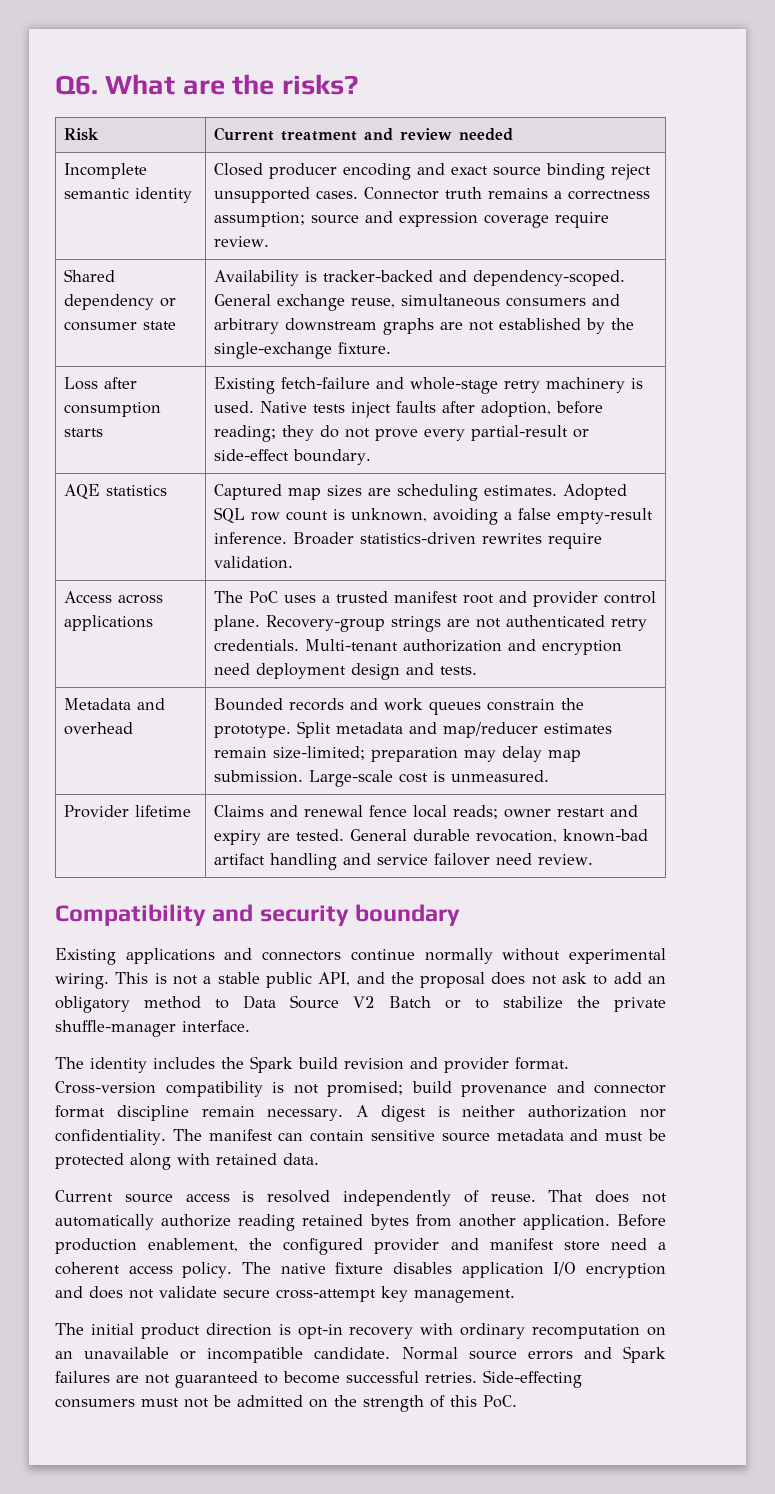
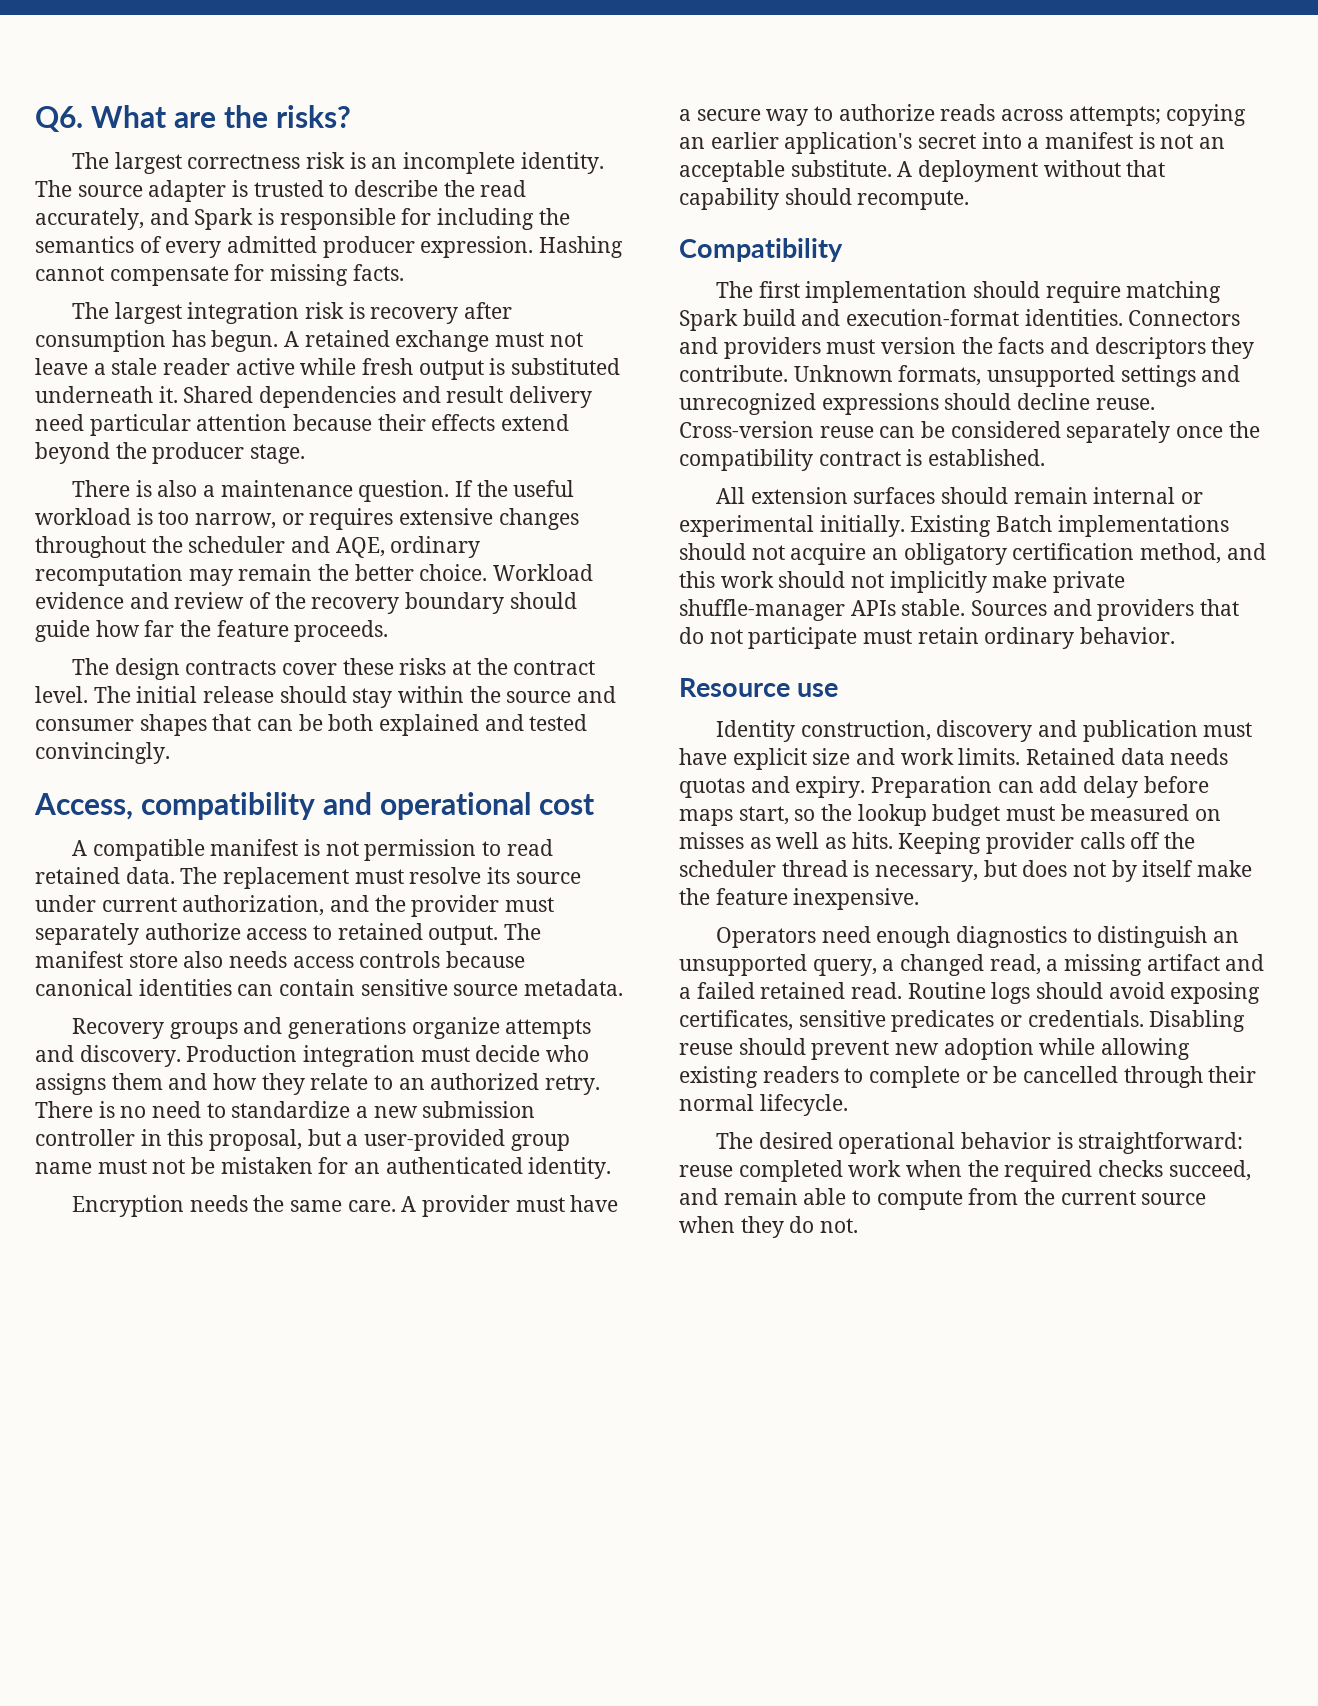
[64,128,100,141] [214,127,514,141] [64,163,148,179] [64,187,193,203] [214,163,652,180] [214,187,651,203] [214,211,610,228] [214,236,270,247] [64,269,116,282] [64,294,177,310] [64,321,177,331] [214,270,626,286] [214,294,621,311] [214,318,635,335] [214,342,392,359] [64,377,138,390] [64,402,162,417] [64,428,104,437] [214,377,644,394] [214,401,604,418] [214,425,590,442] [214,449,372,465] [64,484,168,499] [214,484,628,501] [214,507,654,525] [214,532,603,549] [214,556,294,569] [64,591,164,604] [64,615,154,631] [214,591,657,607] [214,615,648,632] [214,639,623,655] [214,663,478,680] [64,698,166,710] [64,722,134,735] [214,698,585,715] [214,721,613,738] [214,746,582,762] [214,770,550,787] [64,805,192,818] [214,805,639,819] [214,829,649,845] [214,853,594,870] [55,904,461,926] [55,948,666,965] [55,972,666,989] [55,995,666,1013] [55,1020,250,1037] [55,1056,569,1073] [55,1081,666,1097] [55,1105,667,1122] [55,1129,666,1145] [55,1153,319,1170] [55,1190,667,1206] [55,1214,666,1231] [55,1238,666,1255] [55,1262,666,1278] [55,1286,515,1303] [55,1323,666,1339] [55,1346,666,1363] [55,1370,582,1388] [55,1395,517,1412] // Risk | Current treatment and review needed // Incomplete semantic identity | Closed producer encoding and exact source binding reject unsupported cases. Connector truth remains a correctness assumption; source and expression coverage require review. // Shared dependency or consumer state | Availability is tracker-backed and dependency-scoped. General exchange reuse, simultaneous consumers and arbitrary downstream graphs are not established by the single-exchange fixture. // Loss after consumption starts | Existing fetch-failure and whole-stage retry machinery is used. Native tests inject faults after adoption, before reading; they do not prove every partial-result or side-effect boundary. // AQE statistics | Captured map sizes are scheduling estimates. Adopted SQL row count is unknown, avoiding a false empty-result inference. Broader statistics-driven rewrites require validation. // Access across applications | The PoC uses a trusted manifest root and provider control plane. Recovery-group strings are not authenticated retry credentials. Multi-tenant authorization and encryption need deployment design and tests. // Metadata and overhead | Bounded records and work queues constrain the prototype. Split metadata and map/reducer estimates remain size-limited; preparation may delay map submission. Large-scale cost is unmeasured. // Provider lifetime | Claims and renewal fence local reads; owner restart and expiry are tested. General durable revocation, known-bad artifact handling and service failover need review. // Compatibility and security boundary // Existing applications and connectors continue normally without experimental wiring. This is not a stable public API, and the proposal does not ask to add an obligatory method to Data Source V2 Batch or to stabilize the private shuffle-manager interface. // The identity includes the Spark build revision and provider format. Cross-version compatibility is not promised; build provenance and connector format discipline remain necessary. A digest is neither authorization nor confidentiality. The manifest can contain sensitive source metadata and must be protected along with retained data. // Current source access is resolved independently of reuse. That does not automatically authorize reading retained bytes from another application. Before production enablement, the configured provider and manifest store need a coherent access policy. The native fixture disables application I/O encryption and does not validate secure cross-attempt key management. // The initial product direction is opt-in recovery with ordinary recomputation on an unavailable or incompatible candidate. Normal source errors and Spark failures are not guaranteed to become successful retries. Side-effecting consumers must not be admitted on the strength of this PoC. -> [72,152,604,174] [35,180,527,202] [35,208,570,230] [35,236,624,258] [35,264,404,286] [72,302,513,324] [35,330,583,352] [35,358,621,380] [35,386,593,408] [35,414,570,436] [35,442,306,464] [72,480,575,502] [35,508,579,530] [35,536,481,558] [35,564,594,586] [35,592,577,614] [35,620,389,642] [72,658,596,680] [35,686,617,708] [35,714,588,736] [35,742,170,764] [34,792,594,820] [72,839,553,861] [35,867,581,889] [35,895,555,917] [35,923,542,945] [35,951,526,968] [35,979,624,996] [72,1017,592,1039] [35,1045,590,1067] [35,1073,601,1095] [35,1101,536,1118] [35,1129,570,1151] [35,1157,612,1179] [72,1195,619,1217] [679,104,1247,126] [679,132,1226,154] [679,160,1166,182] [679,188,970,210] [679,238,843,262] [716,281,1222,303] [679,309,1241,331] [679,337,1255,359] [679,365,1241,387] [679,393,1155,415] [679,421,1260,443] [679,449,1046,471] [716,487,1204,504] [679,515,1229,537] [679,543,1266,565] [679,571,1126,593] [679,599,1240,621] [679,627,1176,649] [679,678,839,697] [716,720,1253,742] [679,748,1229,770] [679,776,1209,798] [679,804,1222,826] [679,832,1196,854] [679,860,1253,882] [679,888,920,910] [716,926,1240,948] [679,954,1265,976] [679,982,1261,1004] [679,1010,1246,1032] [679,1038,1191,1060] [679,1066,1257,1088] [679,1094,848,1116] [716,1132,1244,1154] [679,1160,1251,1182] [679,1188,1207,1210] [679,1216,859,1238] // The largest correctness risk is an incomplete identity. The source adapter is trusted to describe the read accurately, and Spark is responsible for including the semantics of every admitted producer expression. Hashing cannot compensate for missing facts. // The largest integration risk is recovery after consumption has begun. A retained exchange must not leave a stale reader active while fresh output is substituted underneath it. Shared dependencies and result delivery need particular attention because their effects extend beyond the producer stage. // There is also a maintenance question. If the useful workload is too narrow, or requires extensive changes throughout the scheduler and AQE, ordinary recomputation may remain the better choice. Workload evidence and review of the recovery boundary should guide how far the feature proceeds. // The design contracts cover these risks at the contract level. The initial release should stay within the source and consumer shapes that can be both explained and tested convincingly. // Access, compatibility and operational cost // A compatible manifest is not permission to read retained data. The replacement must resolve its source under current authorization, and the provider must separately authorize access to retained output. The manifest store also needs access controls because canonical identities can contain sensitive source metadata. // Recovery groups and generations organize attempts and discovery. Production integration must decide who assigns them and how they relate to an authorized retry. There is no need to standardize a new submission controller in this proposal, but a user-provided group name must not be mistaken for an authenticated identity. // Encryption needs the same care. A provider must have a secure way to authorize reads across attempts; copying an earlier application's secret into a manifest is not an acceptable substitute. A deployment without that capability should recompute. // Compatibility // The first implementation should require matching Spark build and execution-format identities. Connectors and providers must version the facts and descriptors they contribute. Unknown formats, unsupported settings and unrecognized expressions should decline reuse. Cross-version reuse can be considered separately once the compatibility contract is established. // All extension surfaces should remain internal or experimental initially. Existing Batch implementations should not acquire an obligatory certification method, and this work should not implicitly make private shuffle-manager APIs stable. Sources and providers that do not participate must retain ordinary behavior. // Resource use // Identity construction, discovery and publication must have explicit size and work limits. Retained data needs quotas and expiry. Preparation can add delay before maps start, so the lookup budget must be measured on misses as well as hits. Keeping provider calls off the scheduler thread is necessary, but does not by itself make the feature inexpensive. // Operators need enough diagnostics to distinguish an unsupported query, a changed read, a missing artifact and a failed retained read. Routine logs should avoid exposing certificates, sensitive predicates or credentials. Disabling reuse should prevent new adoption while allowing existing readers to complete or be cancelled through their normal lifecycle. // The desired operational behavior is straightforward: reuse completed work when the required checks succeed, and remain able to compute from the current source when they do not.

